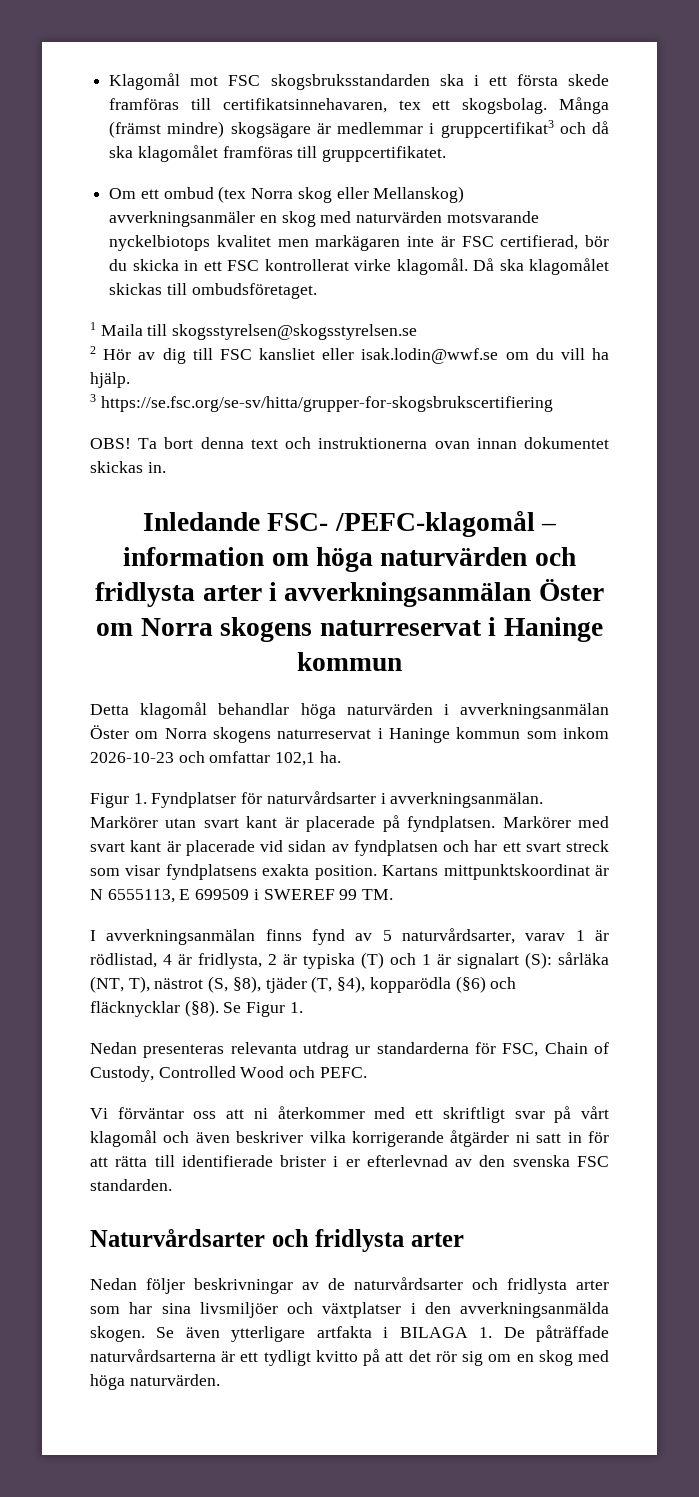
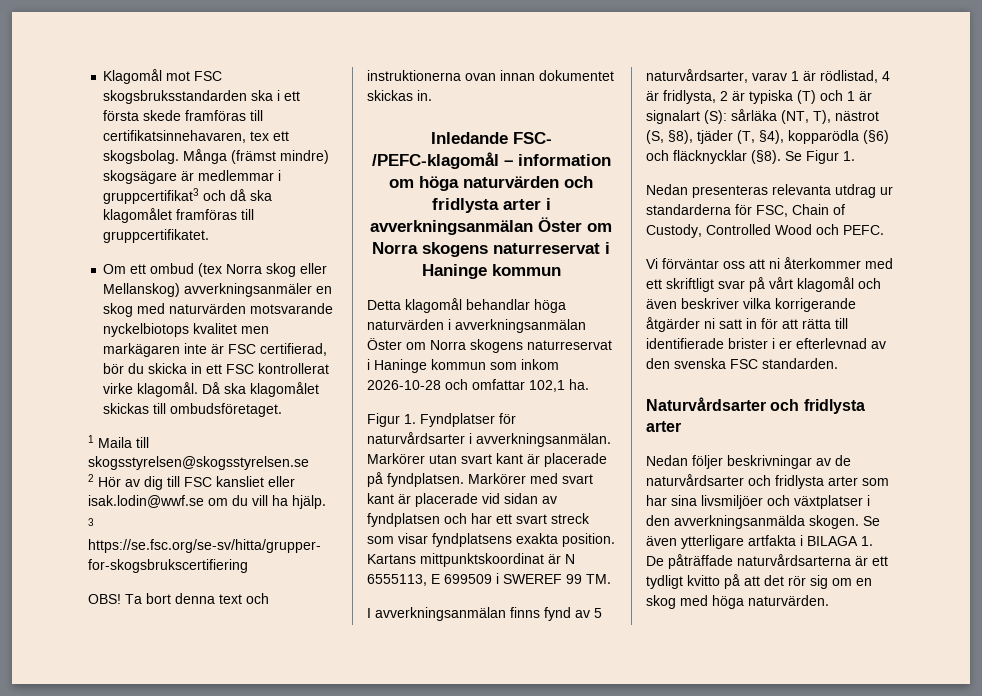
[90,752,174,763] 2026-10-23 -> [367,380,441,390] 2026-10-28

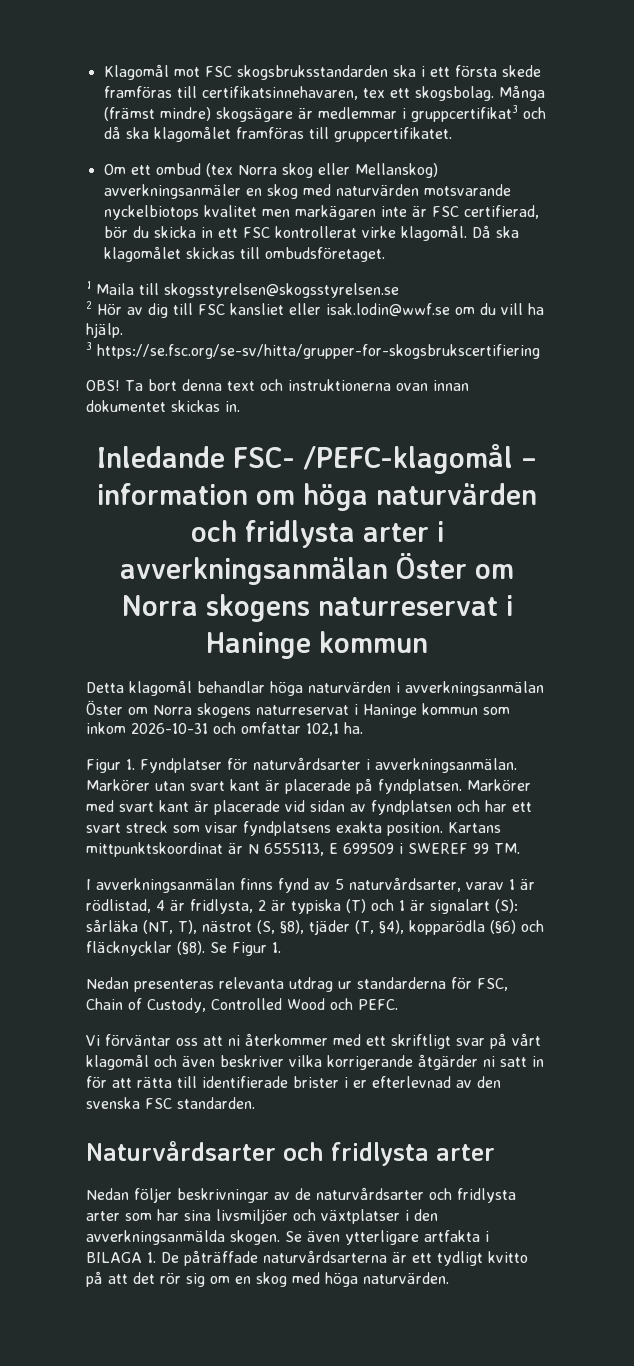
[367,380,441,390] 2026-10-28 -> [131,723,208,734] 2026-10-31

